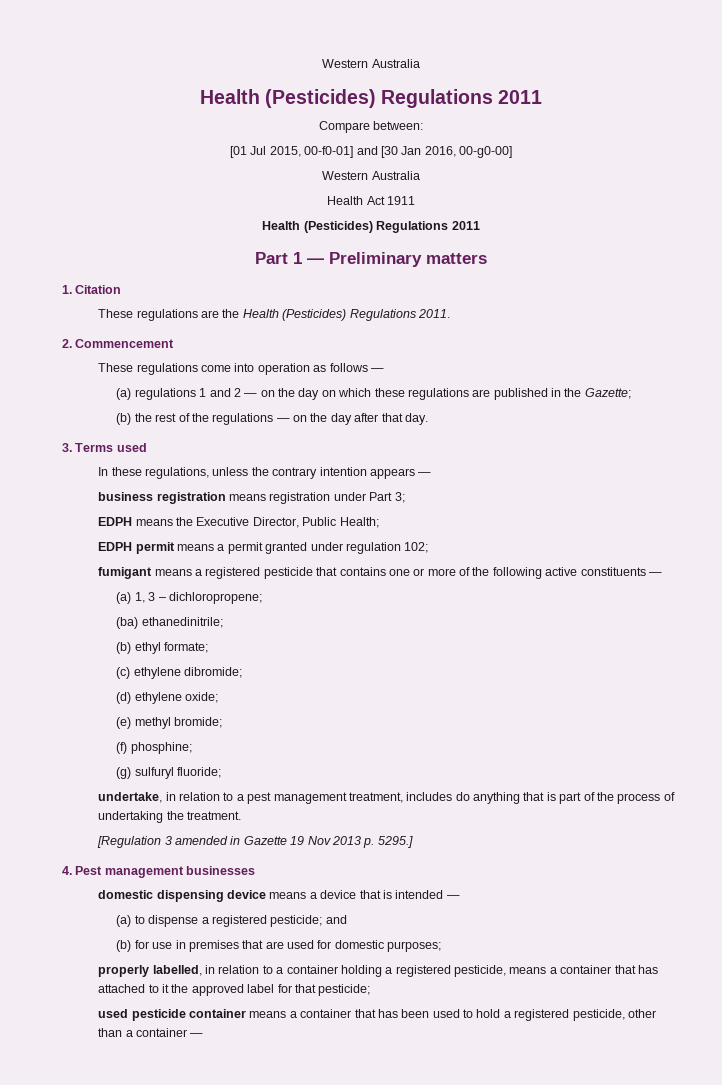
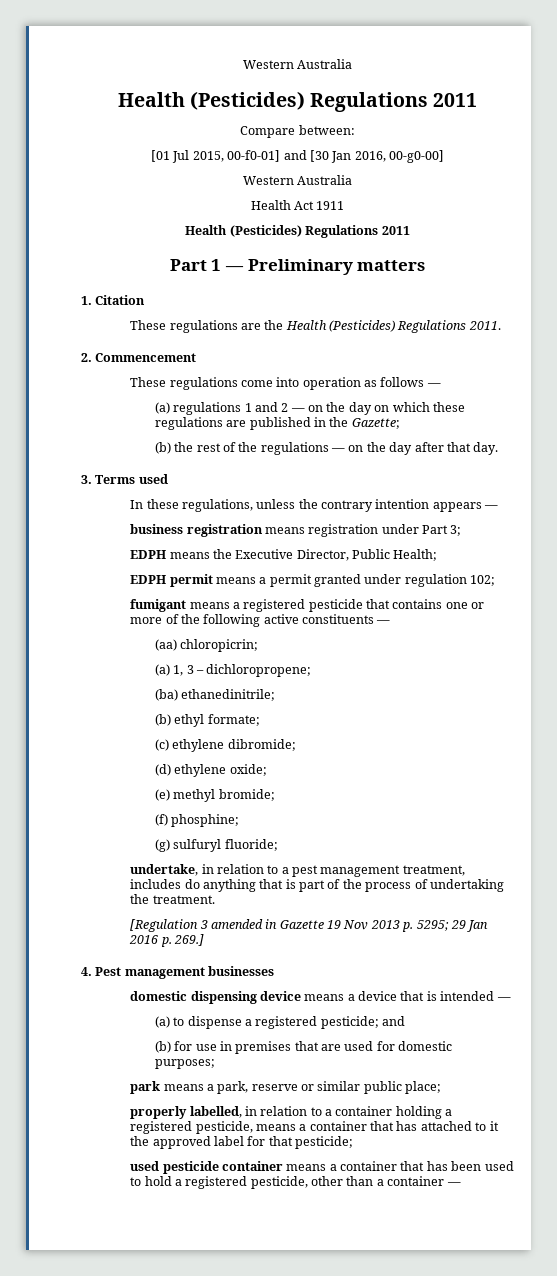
(662, 574) none -> [154,639,259,652] // (aa) chloropicrin;
[377,836,413,848] 5295.] -> [416,920,489,932] [129,934,204,947] 5295; 29 Jan 2016 p. 269.]
(442, 946) none -> [130,1081,442,1094] // park means a park, reserve or similar public place;

